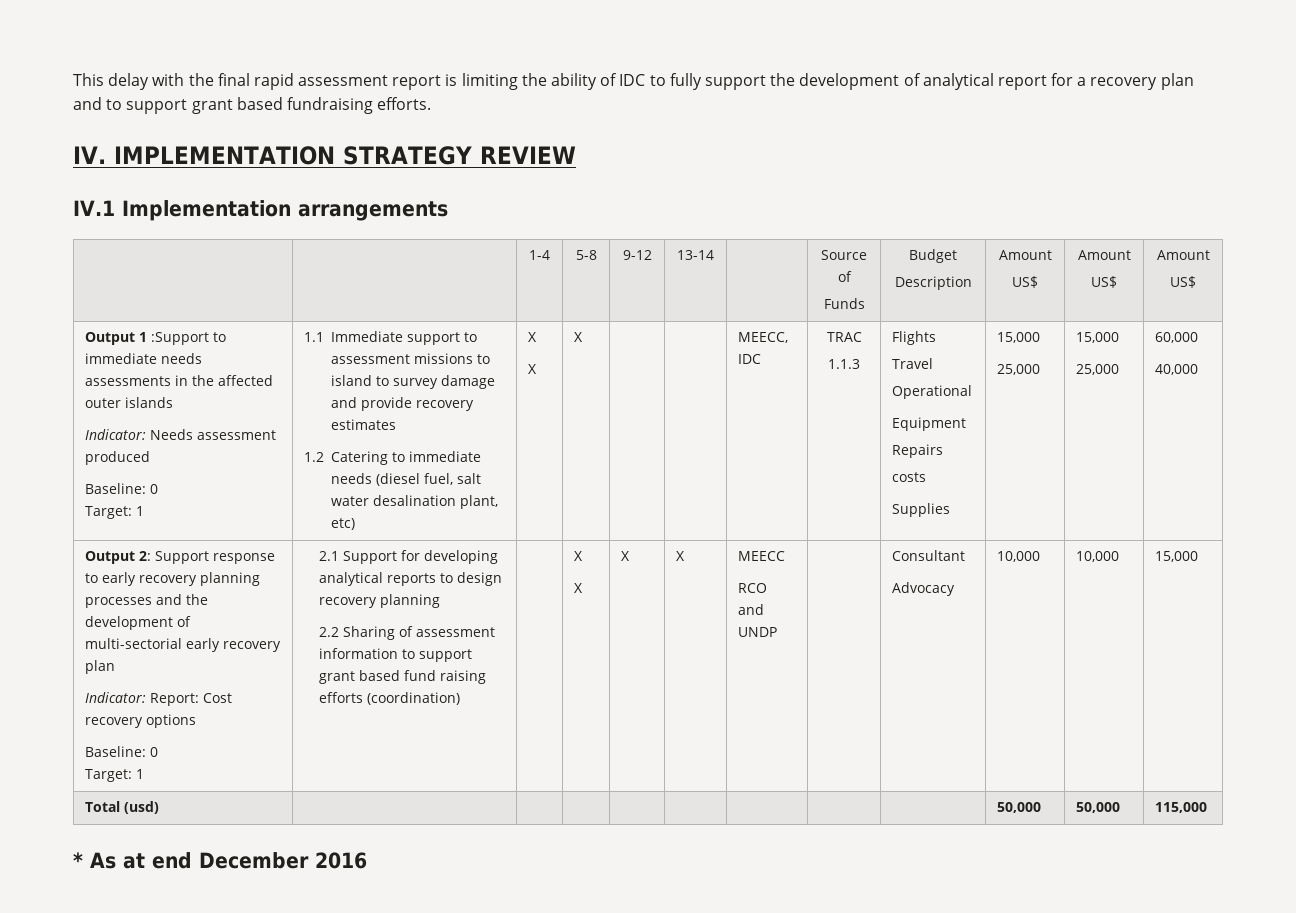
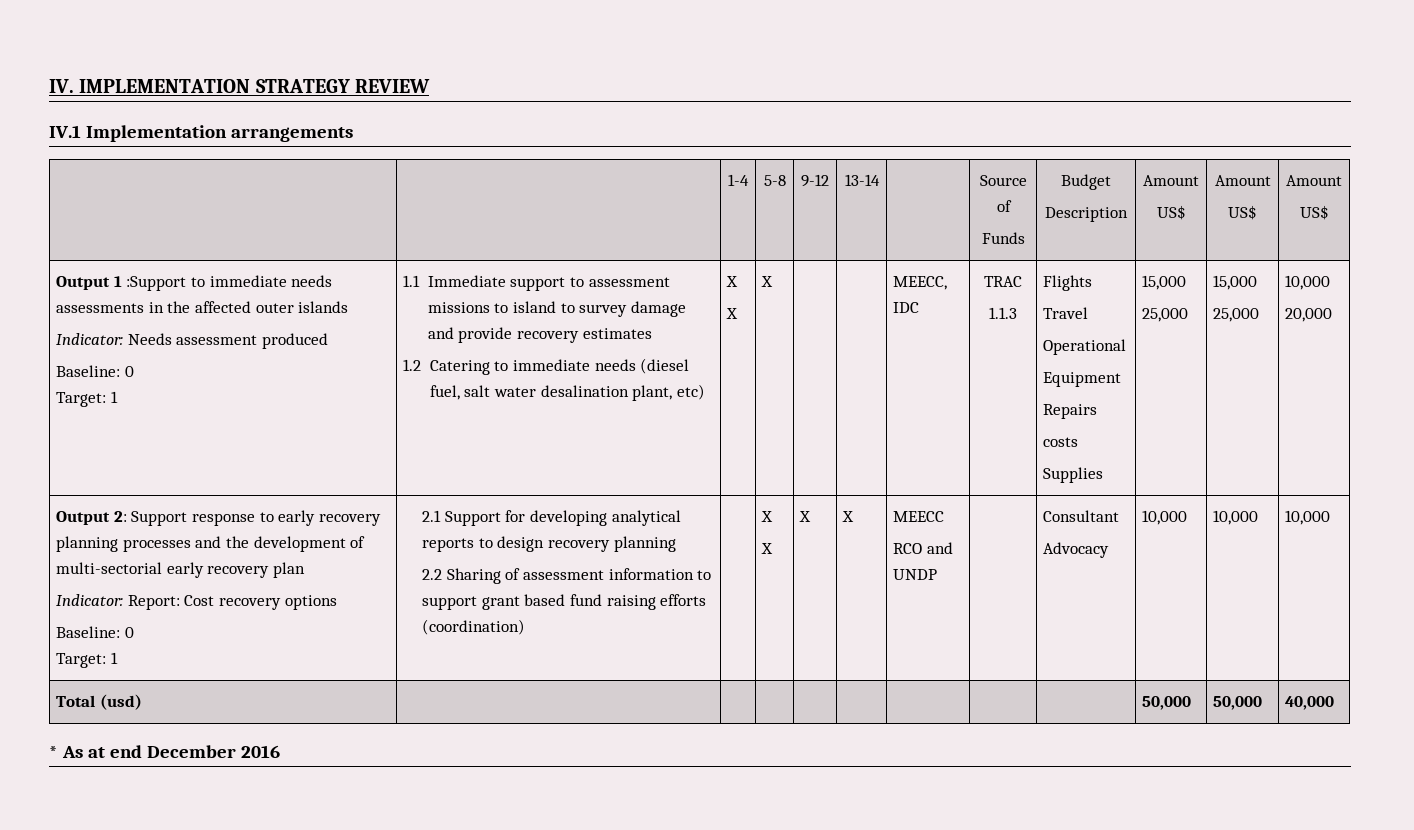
[73,73,1194,90] [73,97,432,114] This delay with the final rapid assessment report is limiting the ability of IDC to fully support the development of analytical report for a recovery plan and to support grant based fundraising efforts. // -> (49, 86) none
[1155,332,1199,343] [1155,364,1199,375] 60,000 // 40,000 -> [1285,275,1331,290] [1285,308,1333,322] 10,000 // 20,000
[1155,551,1199,562] 15,000 -> [1285,510,1331,525] 10,000
[1155,802,1208,813] 115,000 -> [1285,696,1335,710] 40,000

